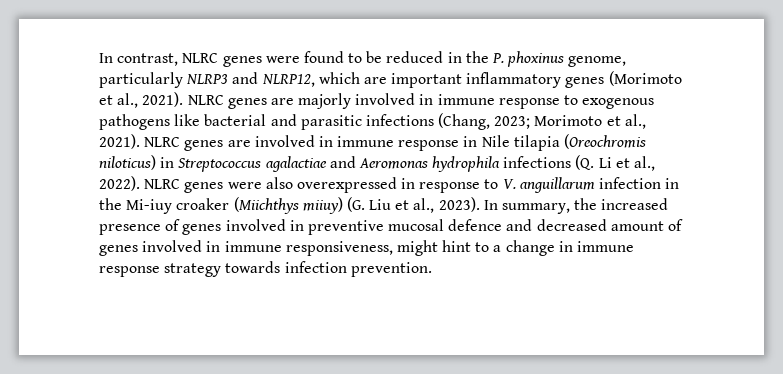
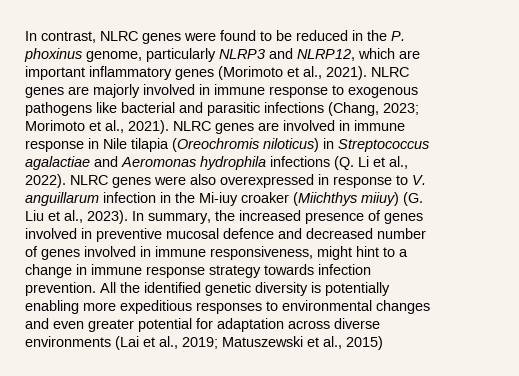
[610,221,664,231] amount -> [377,228,426,239] number
(432, 269) none -> [100,282,390,296] [25,300,430,314] [25,318,380,332] [25,336,383,350] All the identified genetic diversity is potentially enabling more expeditious responses to environmental changes and even greater potential for adaptation across diverse environments (Lai et al., 2019; Matuszewski et al., 2015)

